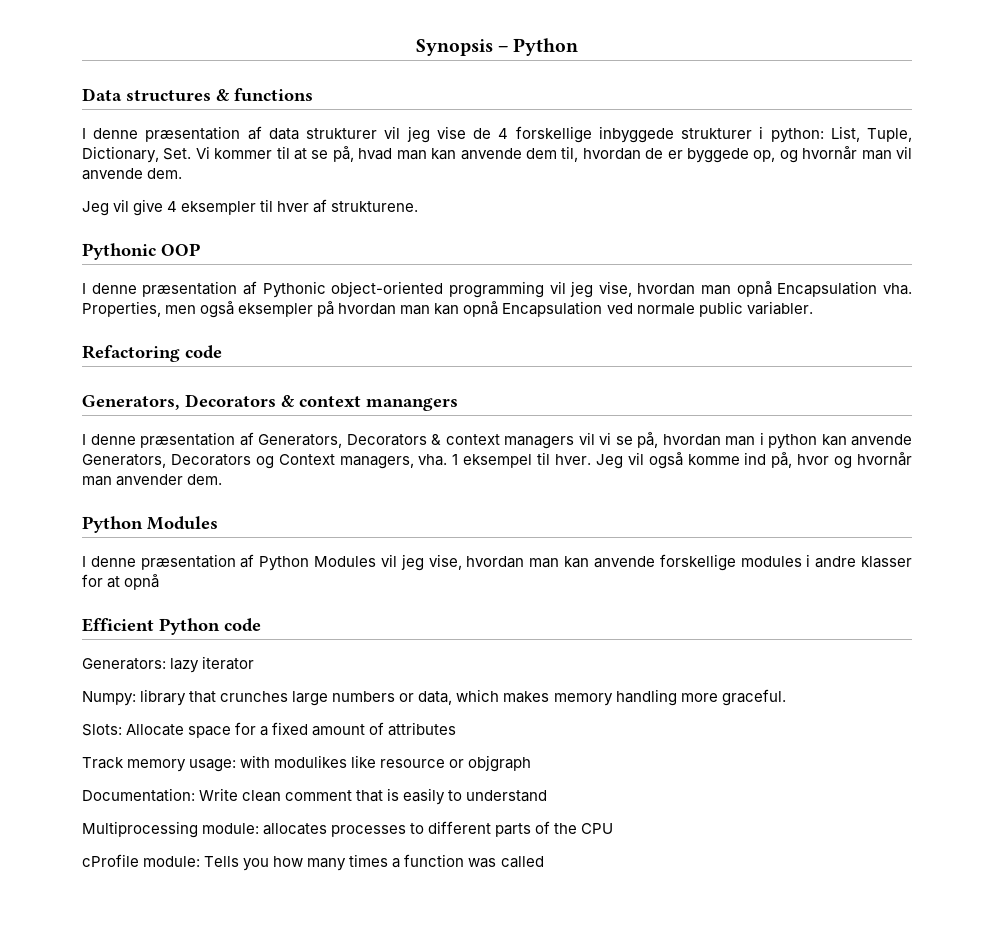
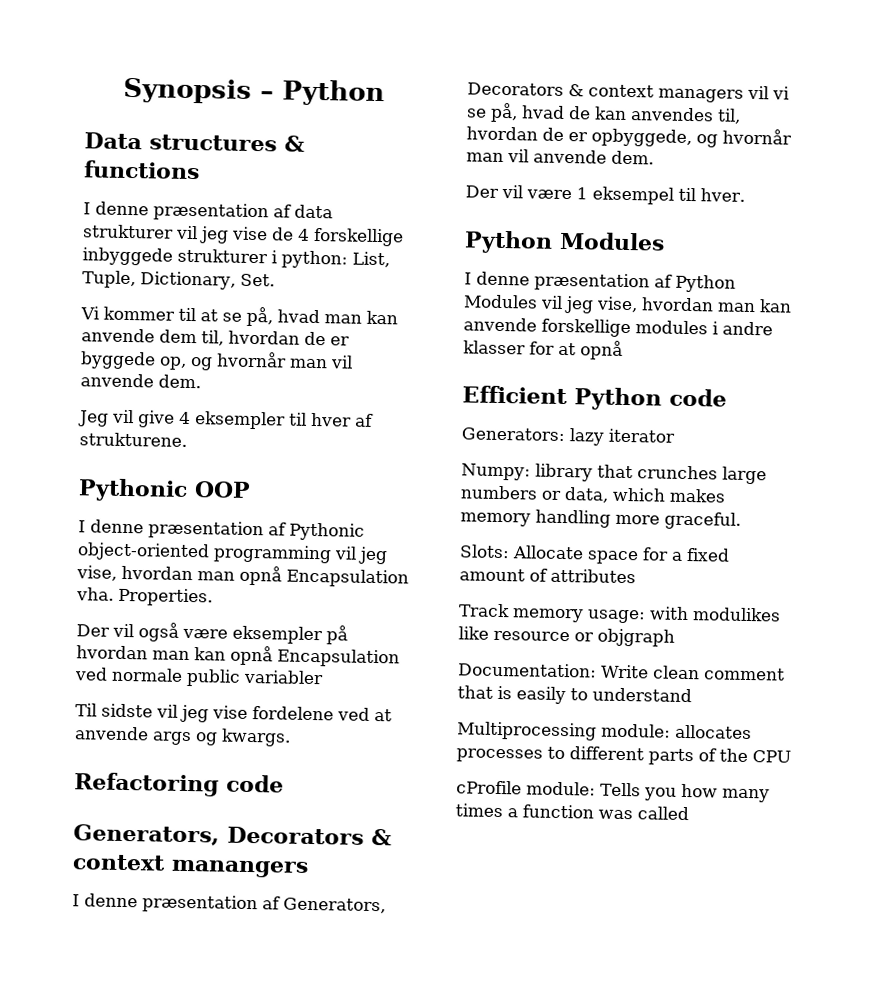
(192, 154) none -> (275, 280) //
[82,301,235,318] Properties, men også -> [118,587,213,607] [76,622,228,642] Properties. // Der vil også være
[746,301,813,315] variabler. -> [243,669,324,685] [75,703,392,723] [74,726,291,747] variabler // Til sidste vil jeg vise fordelene ved at anvende args og kwargs.
[662,432,912,449] [82,452,913,469] [82,474,223,486] hvordan man i python kan anvende Generators, Decorators og Context managers, vha. 1 eksempel til hver. Jeg vil også komme ind på, hvor og hvornår man anvender dem. -> [521,105,741,124] [466,126,792,148] [466,149,654,165] [465,184,745,205] hvad de kan anvendes til, hvordan de er opbyggede, og hvornår man vil anvende dem. // Der vil være 1 eksempel til hver.

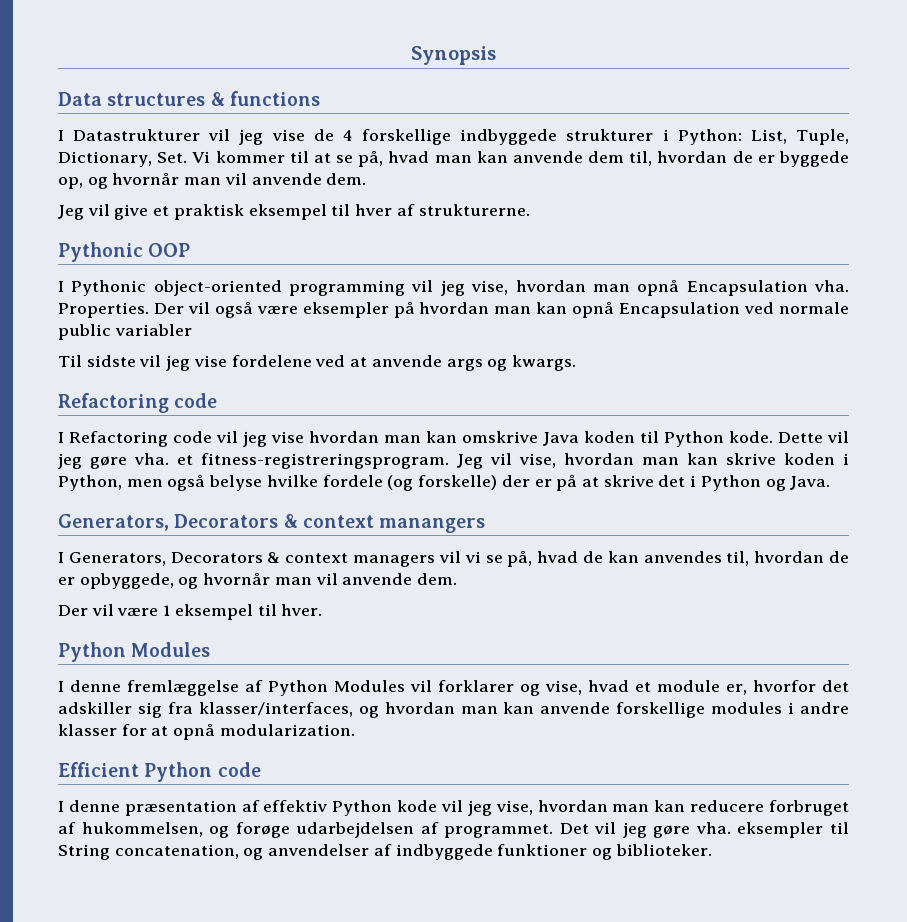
[260,79,385,107] – Python -> (496, 55) none
[95,201,333,222] [83,224,174,239] denne præsentation af data strukturer -> [73,129,201,141] Datastrukturer
[82,247,173,266] inbyggede -> [460,129,558,145] indbyggede
[281,250,348,269] python: -> [677,129,742,145] Python:
(275, 280) // -> (188, 157) none
[179,411,286,430] 4 eksempler -> [153,204,327,220] et praktisk eksempel
[79,432,187,447] strukturene. -> [418,204,530,216] strukturerne.
[90,519,287,540] denne præsentation af -> (64, 286) none
(213, 597) // -> (149, 310) none
(284, 783) none -> [58,431,849,447] [58,453,849,469] [58,475,831,491] // I Refactoring code vil jeg vise hvordan man kan omskrive Java koden til Python kode. Dette vil jeg gøre vha. et fitness-registreringsprogram. Jeg vil vise, hvordan man kan skrive koden i Python, men også belyse hvilke fordele (og forskelle) der er på at skrive det i Python og Java.
[84,893,281,914] denne præsentation af -> (64, 557) none
[534,272,650,292] præsentation -> [127,680,239,696] fremlæggelse
[564,296,638,314] jeg vise, -> [438,680,849,696] [58,702,379,718] forklarer og vise, hvad et module er, hvorfor det adskiller sig fra klasser/interfaces, og
(623, 350) none -> [219,724,355,736] modularization.
[461,427,676,446] [461,463,767,485] [460,485,726,503] [460,509,741,530] [459,544,730,565] [459,568,636,584] [458,603,781,624] [458,626,675,647] [458,662,785,681] [457,685,692,705] [457,721,752,741] [456,746,791,766] [456,780,770,803] [455,803,689,821] Generators: lazy iterator // Numpy: library that crunches large numbers or data, which makes memory handling more graceful. // Slots: Allocate space for a fixed amount of attributes // Track memory usage: with modulikes like resource or objgraph // Documentation: Write clean comment that is easily to understand // Multiprocessing module: allocates processes to different parts of the CPU // cProfile module: Tells you how many times a function was called -> [58,800,849,816] [58,822,850,838] [58,844,712,860] I denne præsentation af effektiv Python kode vil jeg vise, hvordan man kan reducere forbruget af hukommelsen, og forøge udarbejdelsen af programmet. Det vil jeg gøre vha. eksempler til String concatenation, og anvendelser af indbyggede funktioner og biblioteker.

